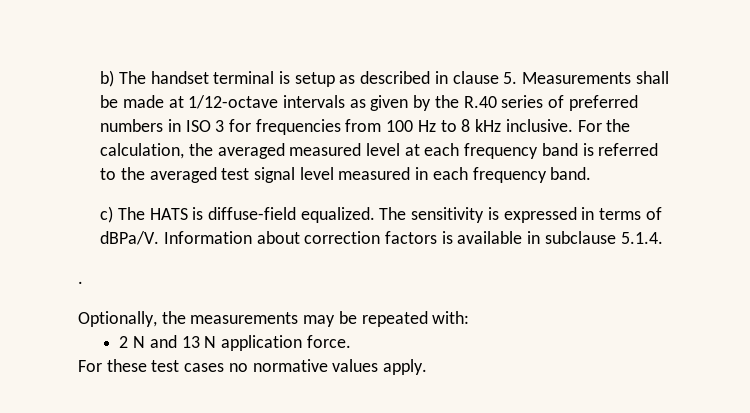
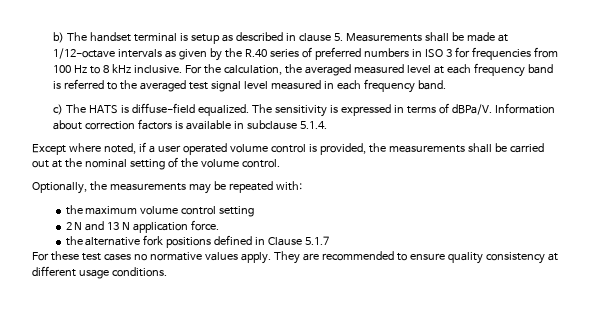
[78,281,83,284] . -> [32,142,544,155] [32,157,280,170] Except where noted, if a user operated volume control is provided, the measurements shall be carried out at the nominal setting of the volume control.
(470, 317) none -> [65,205,255,217] // the maximum volume control setting
(351, 341) none -> [65,235,330,248] // the alternative fork positions defined in Clause 5.1.7
(428, 367) none -> [273,251,558,264] [32,266,167,279] They are recommended to ensure quality consistency at different usage conditions.

